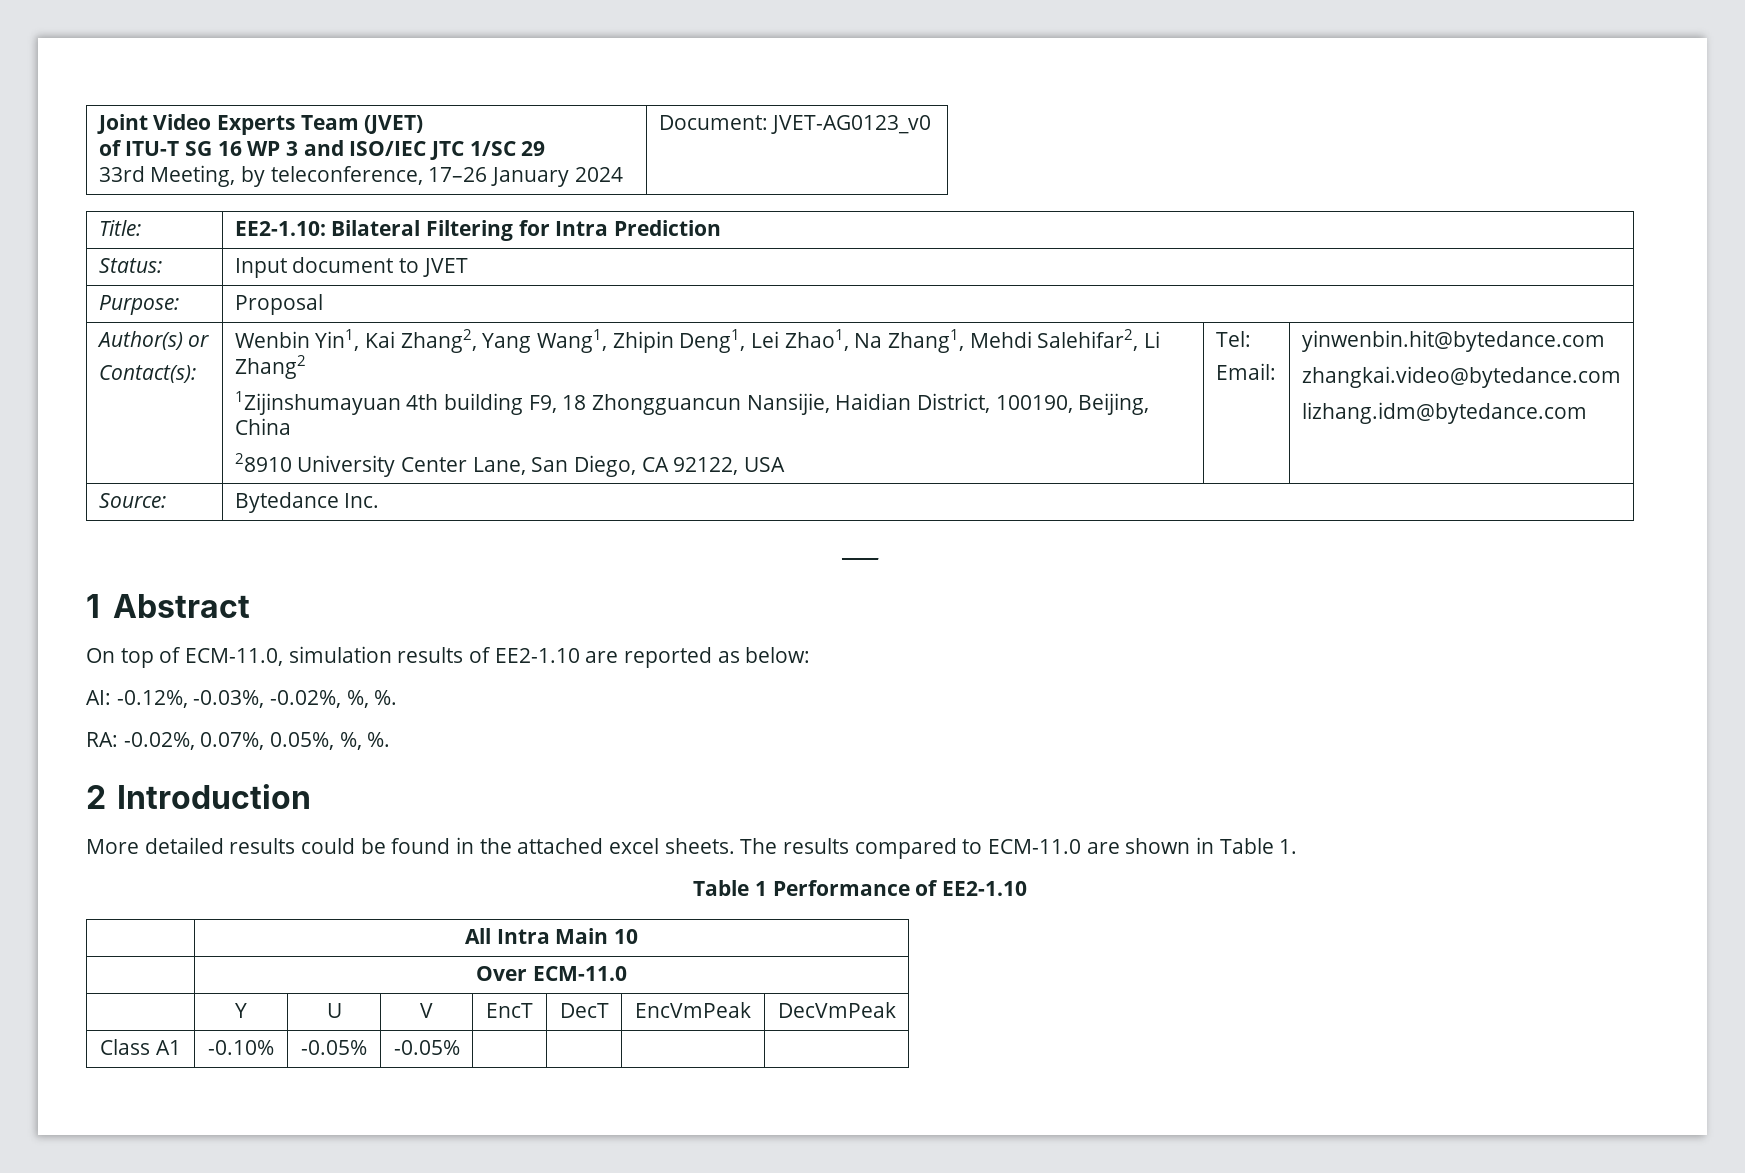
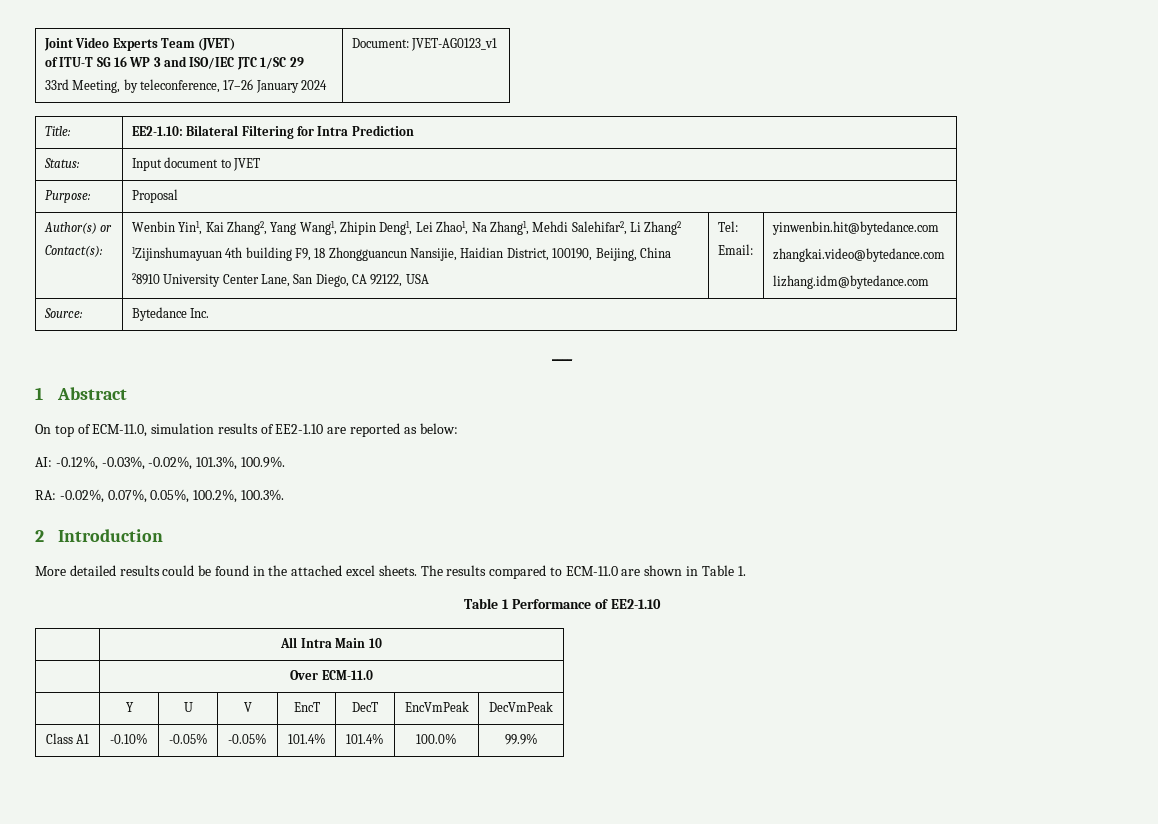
[771,115,932,134] JVET-AG0123_v0 -> [411,38,498,51] JVET-AG0123_v1
[346,690,398,708] %, %. -> [196,456,285,470] 101.3%, 100.9%.
[339,732,391,750] %, %. -> [193,489,284,503] 100.2%, 100.3%.
(460, 1047) | | | -> [287,733,326,744] [346,733,384,744] [416,733,457,744] [504,733,538,745] 101.4% | 101.4% | 100.0% | 99.9%

